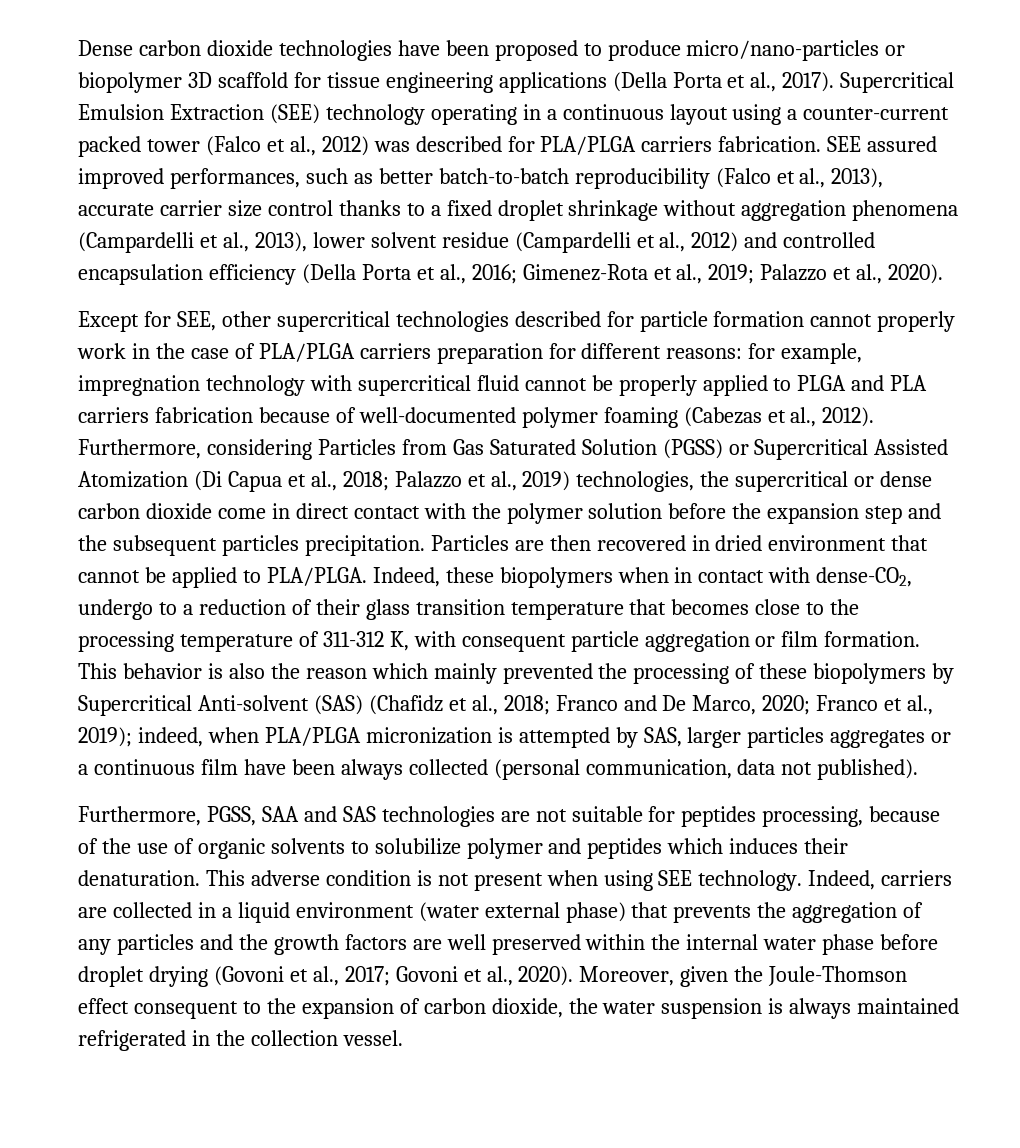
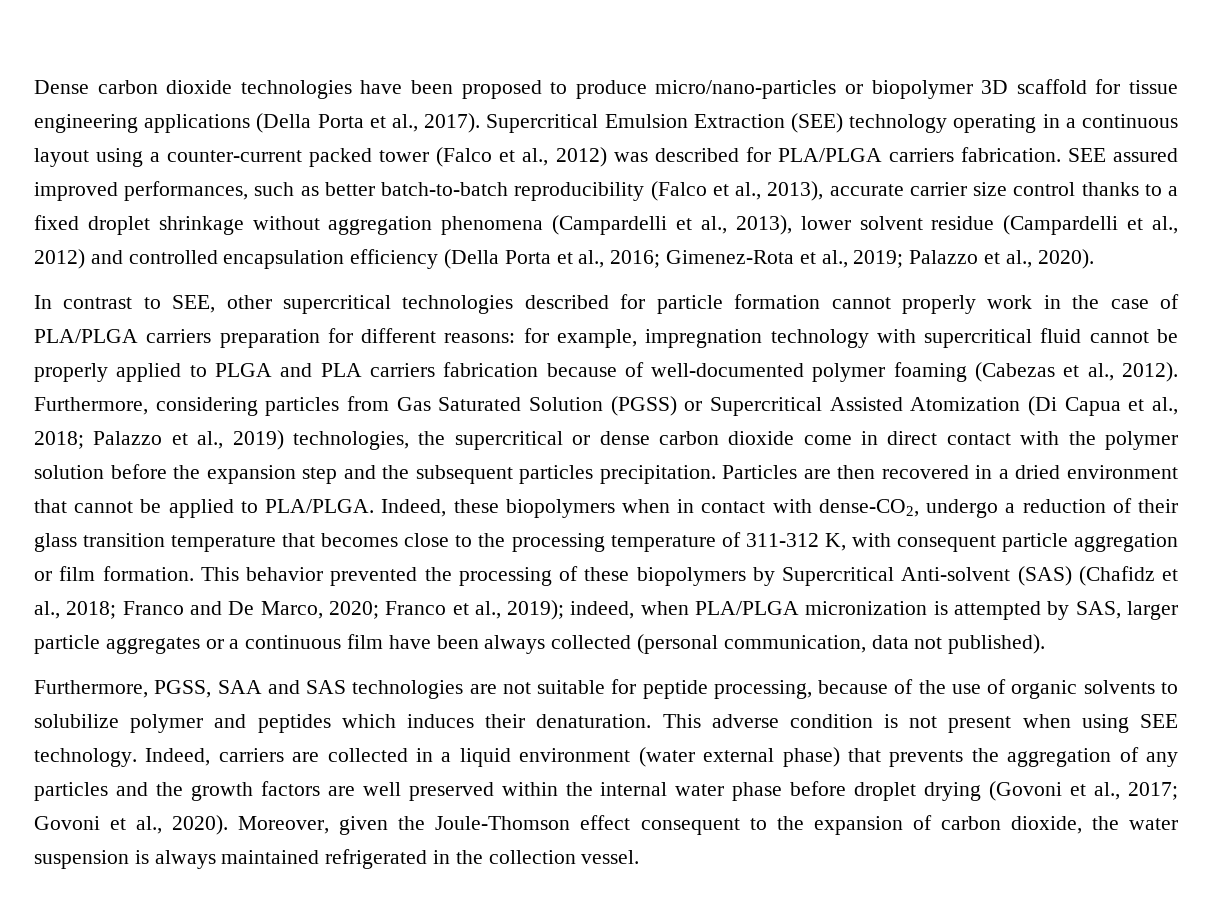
[78,311,171,332] Except for -> [34,295,161,309] In contrast to
[317,439,396,455] Particles -> [265,397,340,416] particles
(710, 543) none -> [998,469,1009,479] a
[158,602,177,615] to -> (999, 508) none
[207,663,497,684] is also the reason which mainly -> (323, 574) none
[747,727,825,748] particles -> [34,635,100,654] particle
[681,806,757,827] peptides -> [642,680,708,699] peptide

